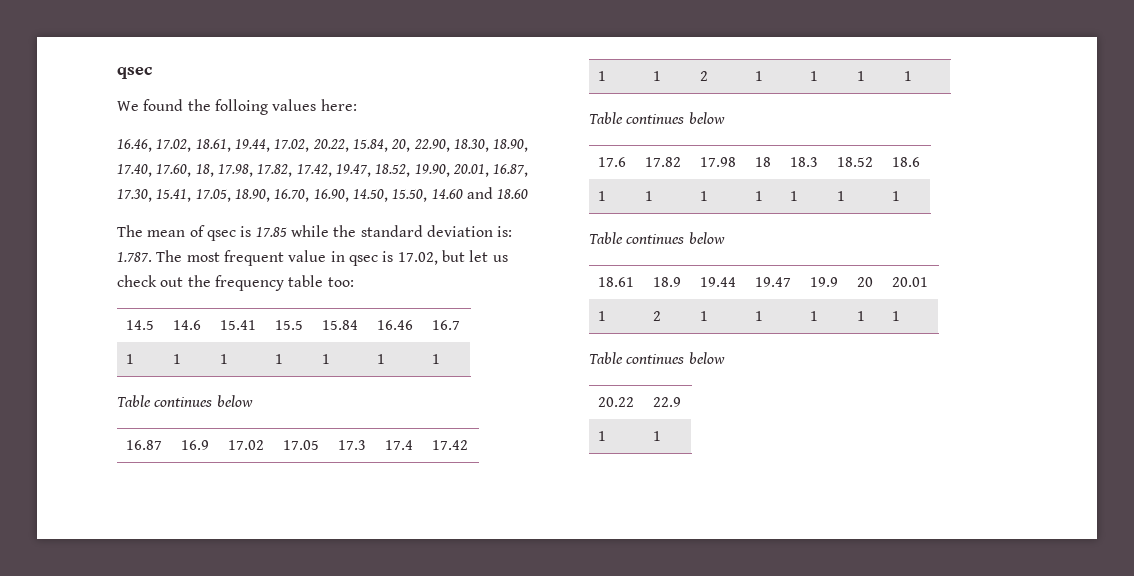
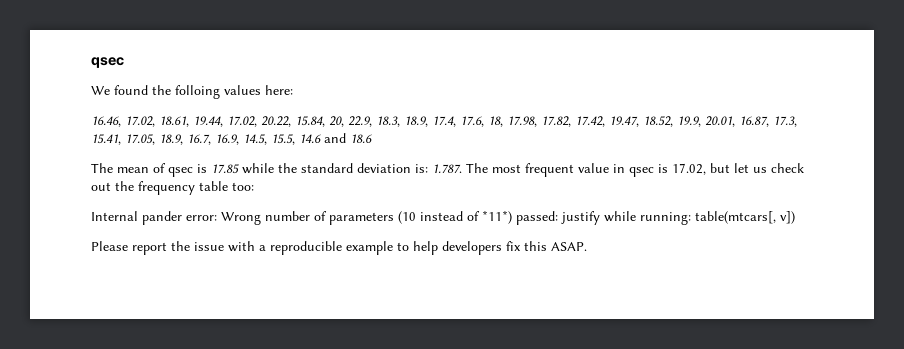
[413,139,529,152] [117,164,192,177] 22.90, 18.30, 18.90, 17.40, 17.60, -> [348,116,484,127] 22.9, 18.3, 18.9, 17.4, 17.6,
[414,164,450,177] 19.90, -> [677,116,701,127] 19.9,
[117,189,152,202] 17.30, -> [773,116,797,127] 17.3,
[234,187,529,202] 18.90, 16.70, 16.90, 14.50, 15.50, 14.60 and 18.60 -> [159,133,372,145] 18.9, 16.7, 16.9, 14.5, 15.5, 14.6 and 18.6
[126,320,155,330] [173,320,202,330] [220,320,257,330] [275,320,304,330] [322,320,359,330] [377,320,414,330] [432,320,461,330] [126,354,135,364] [173,354,182,364] [220,354,229,364] [275,354,284,364] [322,354,331,364] [377,354,386,364] [432,354,441,364] [117,395,253,407] [126,440,163,450] [181,440,210,450] [228,440,265,450] [283,440,320,450] [338,440,367,450] [385,440,414,450] [432,440,469,450] [598,71,607,81] [653,71,662,81] [700,71,709,81] [755,71,764,81] [810,71,819,81] [857,71,866,81] [904,71,913,81] [589,112,725,124] [598,157,627,167] [645,157,682,167] [700,157,737,167] [755,157,772,167] [790,157,819,167] [837,157,874,167] [892,157,921,167] [598,191,607,201] [645,191,654,201] [700,191,709,201] [755,191,764,201] [790,191,799,201] [837,191,846,201] [892,191,901,201] [589,232,725,244] [598,277,635,287] [653,277,682,287] [700,277,737,287] [755,277,792,287] [810,277,839,287] [857,277,874,287] [892,277,929,287] [598,311,607,321] [653,311,662,321] [700,311,709,321] [755,311,764,321] [810,311,819,321] [857,311,866,321] [892,311,901,321] [589,352,725,364] [598,397,635,407] [653,397,682,407] [598,431,607,441] [653,431,662,441] // 14.5 | 14.6 | 15.41 | 15.5 | 15.84 | 16.46 | 16.7 // 1 | 1 | 1 | 1 | 1 | 1 | 1 // Table continues below // 16.87 | 16.9 | 17.02 | 17.05 | 17.3 | 17.4 | 17.42 // 1 | 1 | 2 | 1 | 1 | 1 | 1 // Table continues below // 17.6 | 17.82 | 17.98 | 18 | 18.3 | 18.52 | 18.6 // 1 | 1 | 1 | 1 | 1 | 1 | 1 // Table continues below // 18.61 | 18.9 | 19.44 | 19.47 | 19.9 | 20 | 20.01 // 1 | 2 | 1 | 1 | 1 | 1 | 1 // Table continues below // 20.22 | 22.9 // 1 | 1 -> [91,210,795,225] [91,241,587,255] // Internal pander error: Wrong number of parameters (10 instead of *11*) passed: justify while running: table(mtcars[, v]) // Please report the issue with a reproducible example to help developers fix this ASAP.

